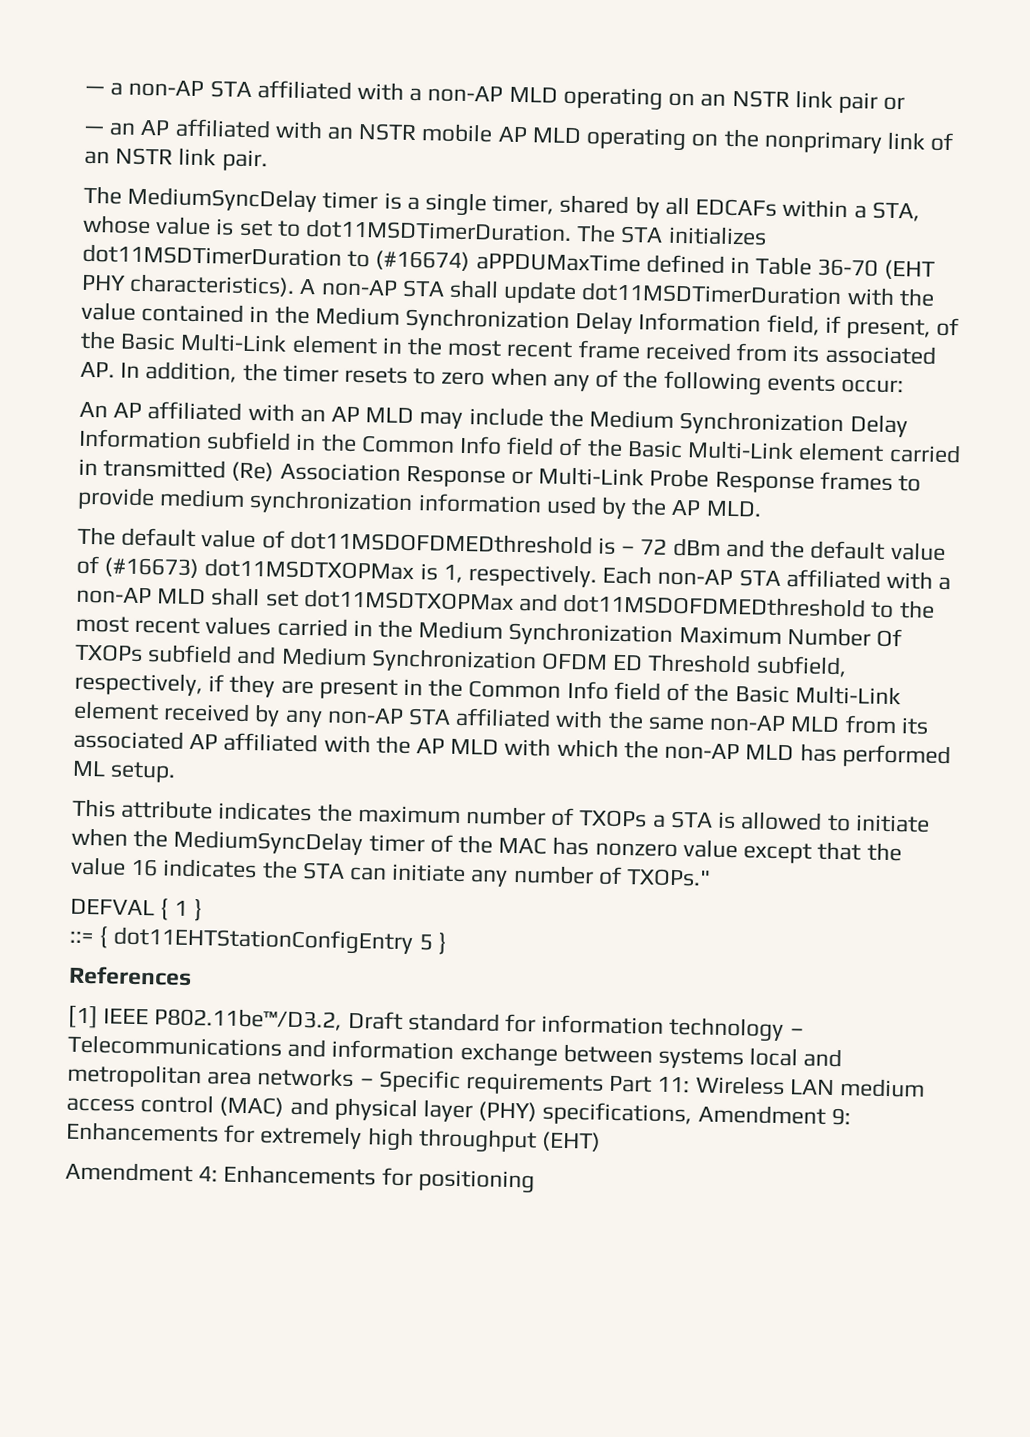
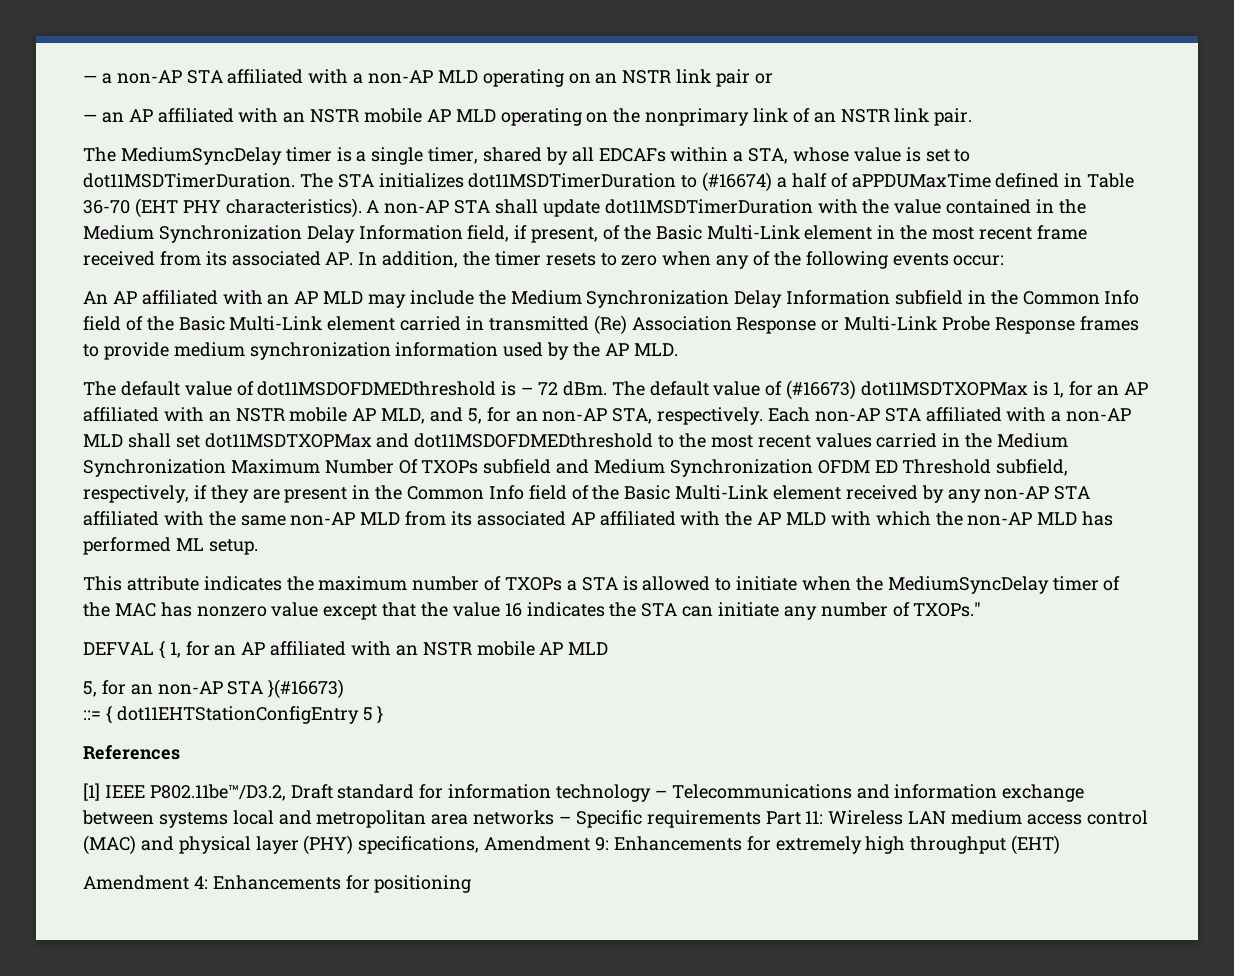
(471, 261) none -> [777,173,848,188] a half of
[672,537,806,559] dBm and the -> [562,381,645,396] dBm. The
(463, 573) none -> [1068,381,1149,396] [83,407,653,424] for an AP affiliated with an NSTR mobile AP MLD, and 5, for an non-AP STA,
[174,899,203,922] 1 } -> [169,641,609,658] [83,679,345,699] 1, for an AP affiliated with an NSTR mobile AP MLD // 5, for an non-AP STA }(#16673)

